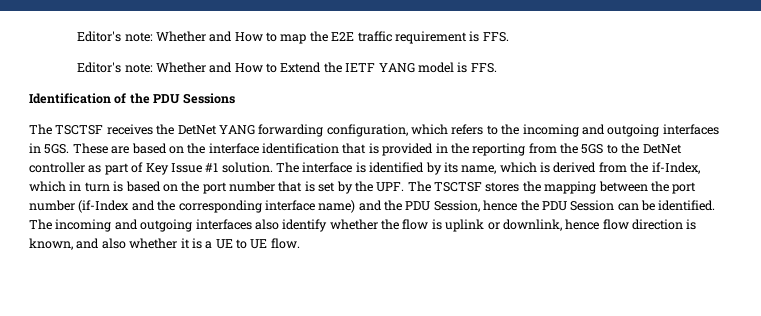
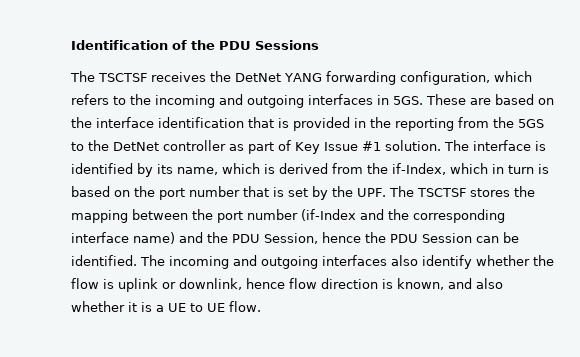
[77,31,509,44] [77,62,497,73] Editor's note: Whether and How to map the E2E traffic requirement is FFS. // Editor's note: Whether and How to Extend the IETF YANG model is FFS. // -> (71, 45) none

